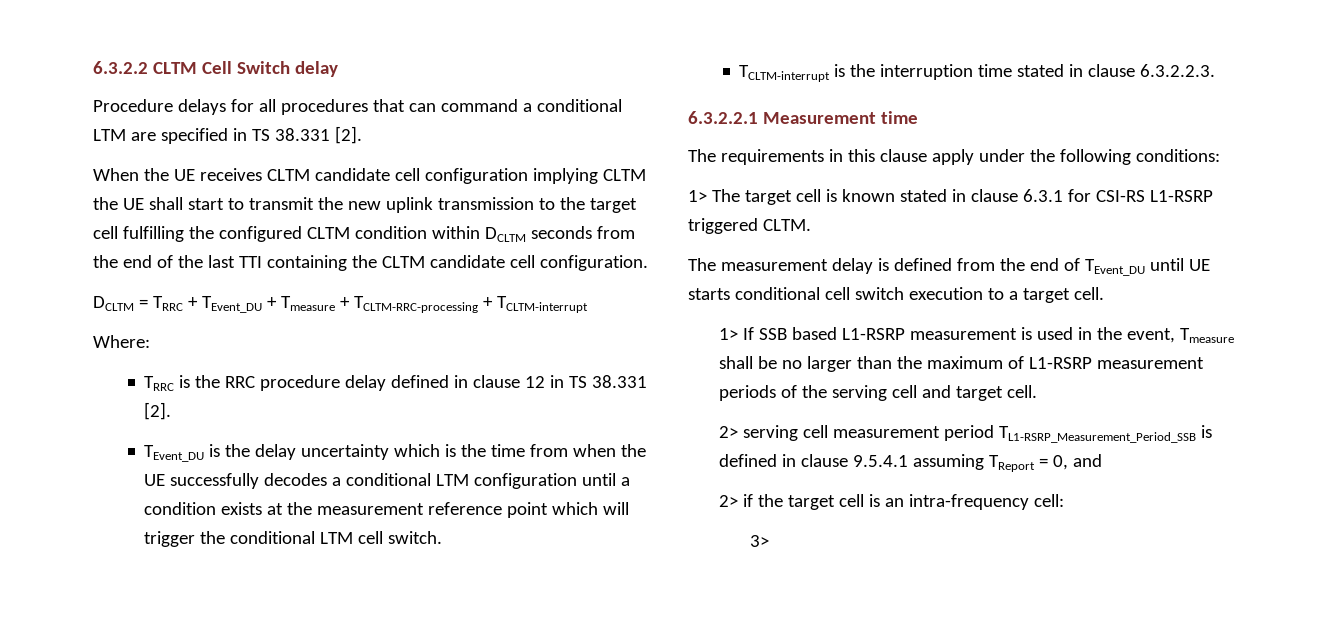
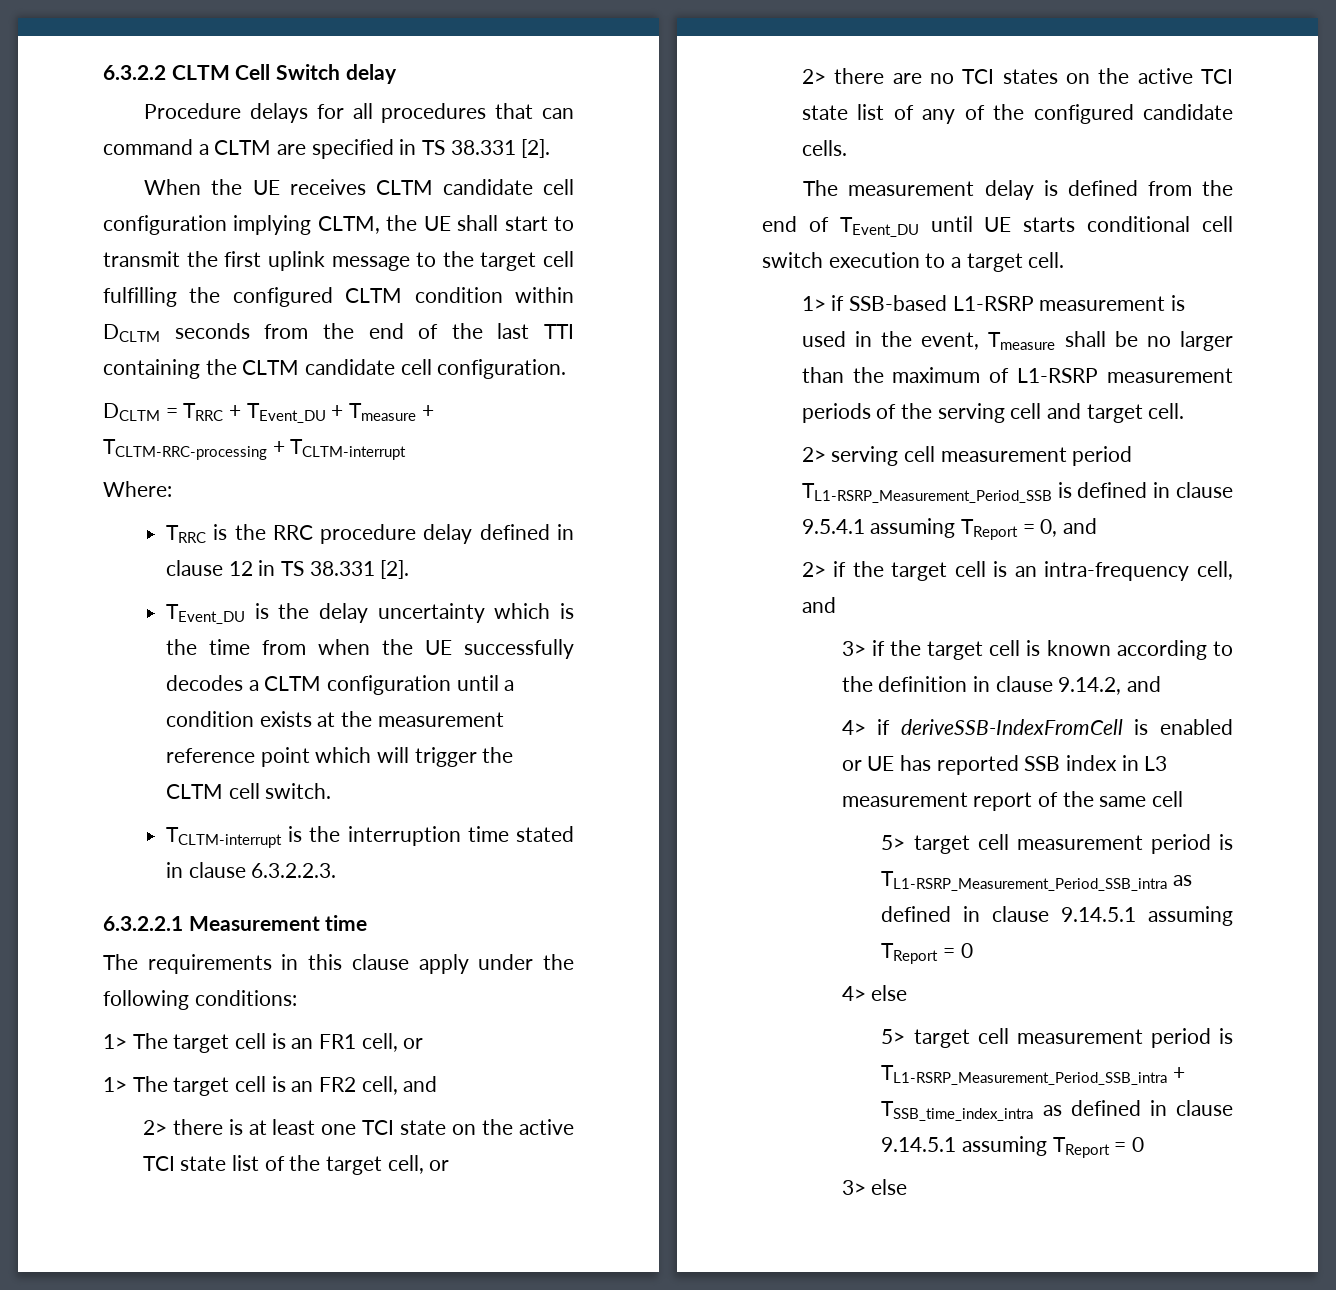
[536,99,622,112] [93,129,126,141] conditional LTM -> [214,140,272,155] CLTM
[602,169,646,181] CLTM -> [317,216,380,234] CLTM,
[347,197,534,213] new uplink transmission -> [224,251,410,271] first uplink message
[346,473,470,486] conditional LTM -> [264,676,322,691] CLTM
[230,531,354,544] conditional LTM -> [165,784,223,799] CLTM
[841,189,1213,202] [688,218,811,234] known stated in clause 6.3.1 for CSI-RS L1-RSRP triggered CLTM. -> [291,1033,424,1052] [103,1076,438,1096] [142,1119,574,1135] [142,1155,450,1175] [801,68,1233,84] [801,104,1233,124] [801,140,847,156] an FR1 cell, or // 1> The target cell is an FR2 cell, and // 2> there is at least one TCI state on the active TCI state list of the target cell, or // 2> there are no TCI states on the active TCI state list of any of the configured candidate cells.
[743,327,838,340] If SSB based -> [831,295,948,311] if SSB-based
[1034,494,1065,507] [750,535,770,547] cell: // 3> -> [1197,561,1233,580] [801,597,836,613] [841,640,1233,660] [841,676,1161,695] [841,719,1233,735] [841,755,1168,775] [841,791,1183,811] [881,834,1233,854] [881,871,1193,891] [881,906,1233,926] [881,943,973,964] [841,985,908,1001] [881,1028,1233,1048] [881,1065,1186,1085] [881,1100,1233,1121] [881,1136,1145,1158] [841,1179,908,1195] cell, and // 3> if the target cell is known according to the definition in clause 9.14.2, and // 4> if deriveSSB-IndexFromCell is enabled or UE has reported SSB index in L3 measurement report of the same cell // 5> target cell measurement period is TL1-RSRP_Measurement_Period_SSB_intra as defined in clause 9.14.5.1 assuming TReport = 0 // 4> else // 5> target cell measurement period is TL1-RSRP_Measurement_Period_SSB_intra + TSSB_time_index_intra as defined in clause 9.14.5.1 assuming TReport = 0 // 3> else

